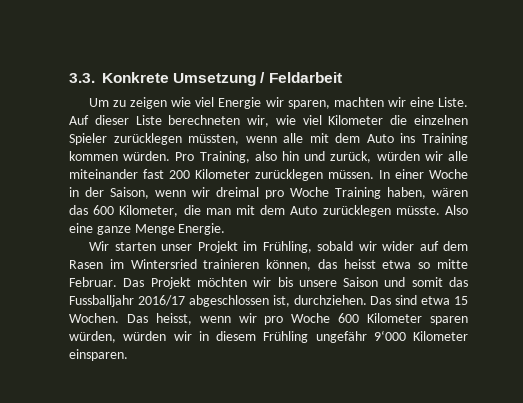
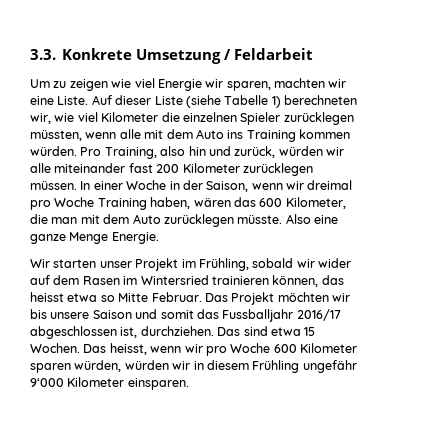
(162, 120) none -> [185,95,281,108] (siehe Tabelle 1)
[437,259,468,269] mitte -> [118,293,149,302] Mitte

